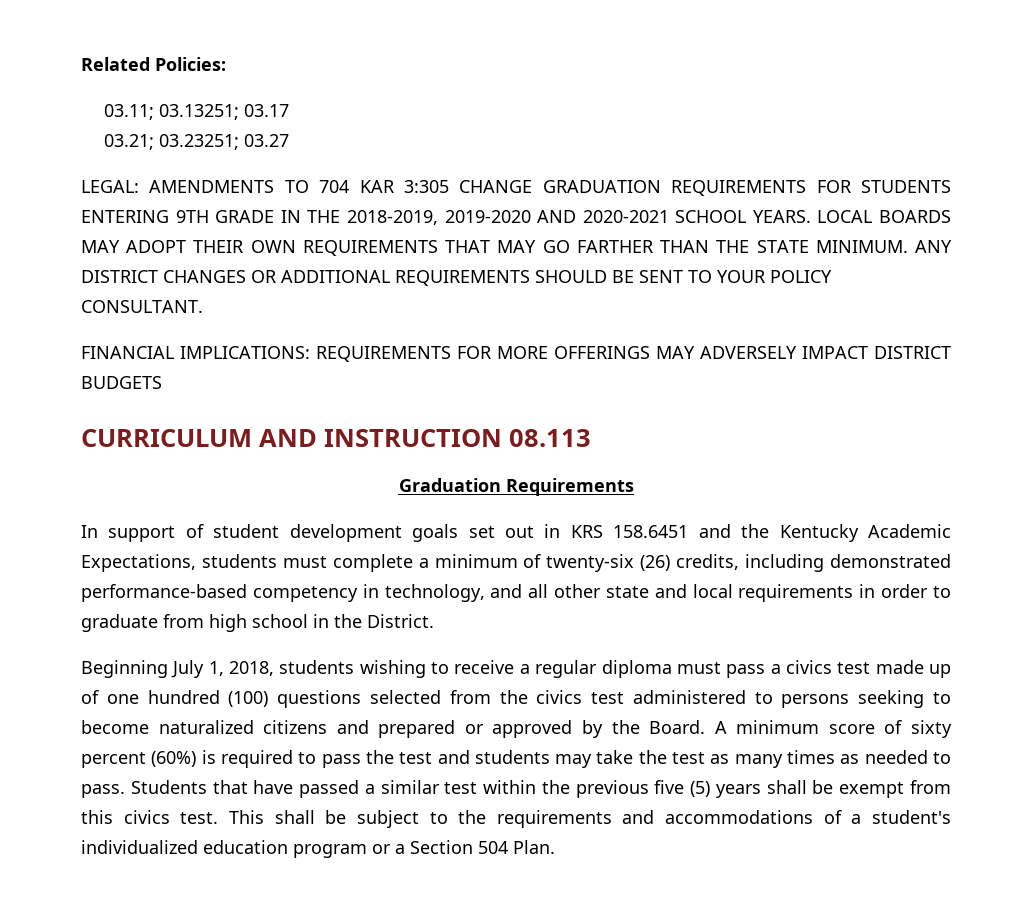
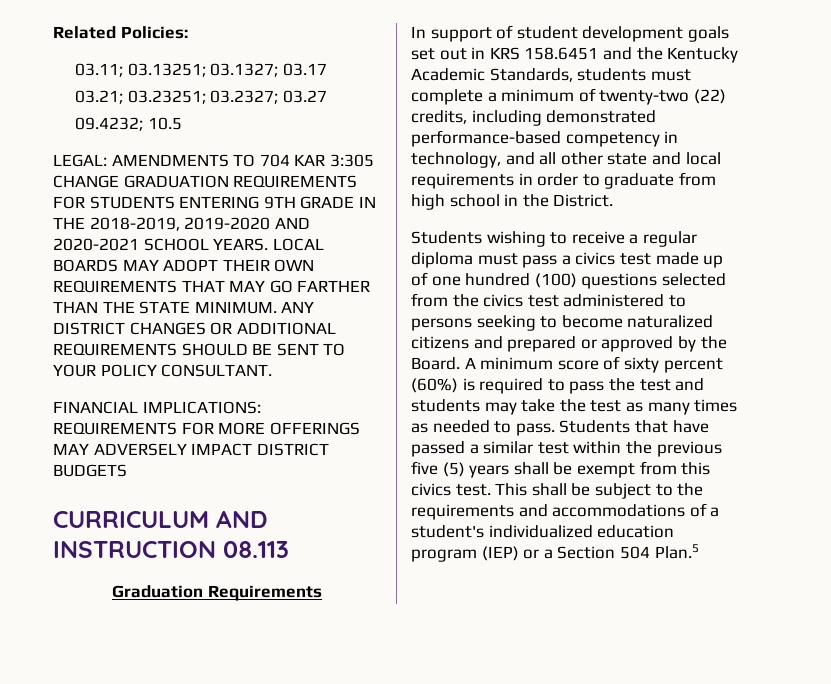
(240, 112) none -> [210,63,279,77] 03.1327;
(240, 142) none -> [210,90,279,104] 03.2327;
(290, 140) none -> [74,117,182,131] // 09.4232; 10.5
[81,554,196,572] Expectations, -> [489,68,573,82] Standards,
[546,554,671,572] twenty-six (26) -> [599,89,726,105] twenty-two (22)
[81,660,355,678] Beginning July 1, 2018, students -> [411,231,482,244] Students
(367, 851) none -> [481,546,519,561] (IEP)
[513,840,555,854] Plan. -> [654,544,699,559] Plan.5

